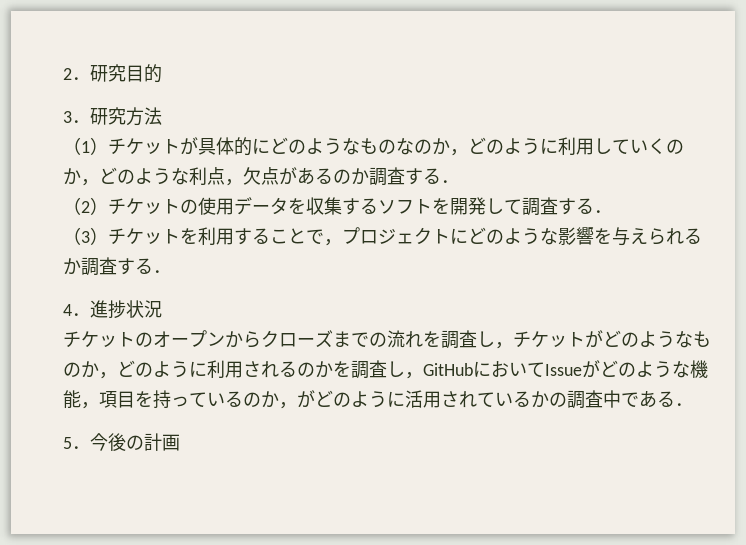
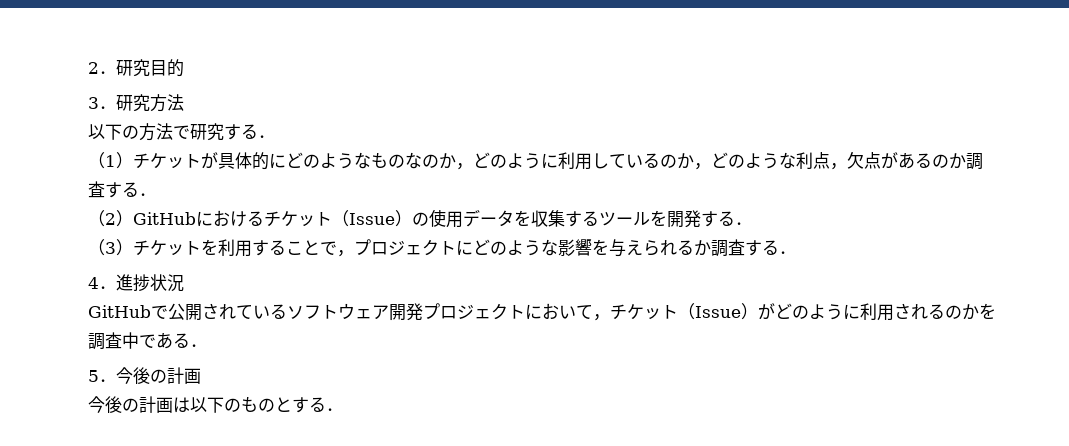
(162, 116) none -> [88,123,275,141] // 以下の方法で研究する．
[648,138,666,154] く -> [643,153,660,168] る
[108,198,180,214] チケット -> [133,210,412,227] GitHubにおけるチケット（Issue）
[378,197,558,216] ソフトを開発して調査 -> [599,210,701,228] ツールを開発
[63,330,495,349] チケットのオープンからクローズまでの流れを調査し -> [88,303,593,321] GitHubで公開されているソフトウェア開発プロジェクトにおいて
[585,330,711,348] [63,360,189,379] がどのようなものか，どのよう -> [678,303,843,320] （Issue）がどのよう
[387,360,708,379] [63,390,603,409] し，GitHubにおいてIssueがどのような機能，項目を持っているのか，がどのように活用されているかの調査 -> (122, 340) none
(180, 442) none -> [88,396,343,413] // 今後の計画は以下のものとする．

